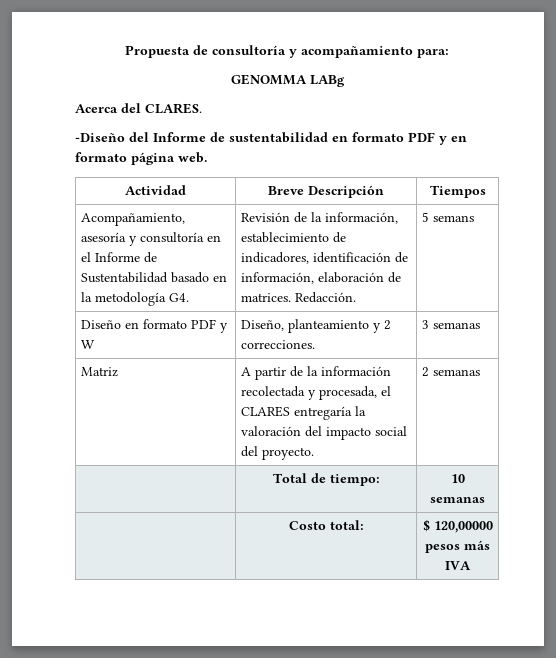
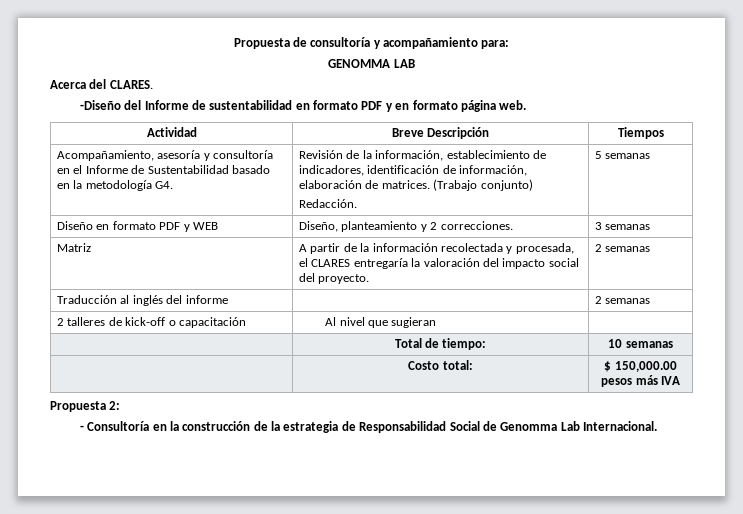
[309,75,345,87] LABg -> [393,59,415,68] LAB
(292, 297) none -> [433,179,533,191] (Trabajo conjunto) //
[433,215,475,222] semans -> [605,153,651,159] semanas
[81,340,96,349] W -> [192,222,218,230] WEB
(481, 372) none -> [57,295,228,306] [595,296,651,304] [57,317,246,328] [325,317,437,328] // Traducción al inglés del informe | | 2 semanas // 2 talleres de kick-off o capacitación | Al nivel que sugieran |
[433,521,493,533] 120,00000 -> [614,361,677,372] 150,000.00
(471, 565) none -> [50,401,121,412] [79,421,658,433] // Propuesta 2: // - Consultoría en la construcción de la estrategia de Responsabilidad Social de Genomma Lab Internacional.

